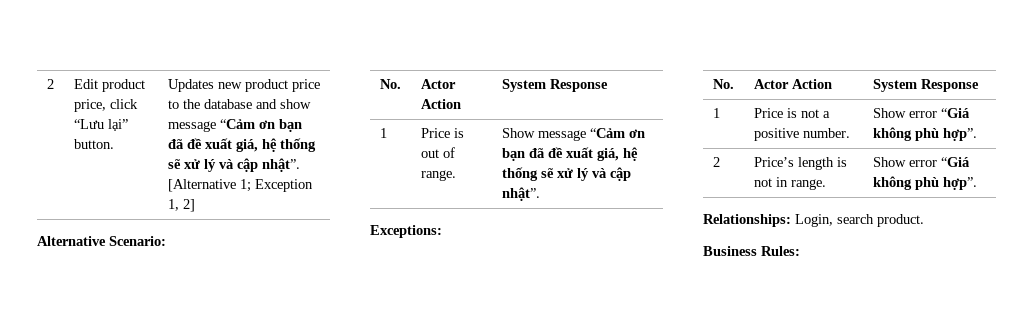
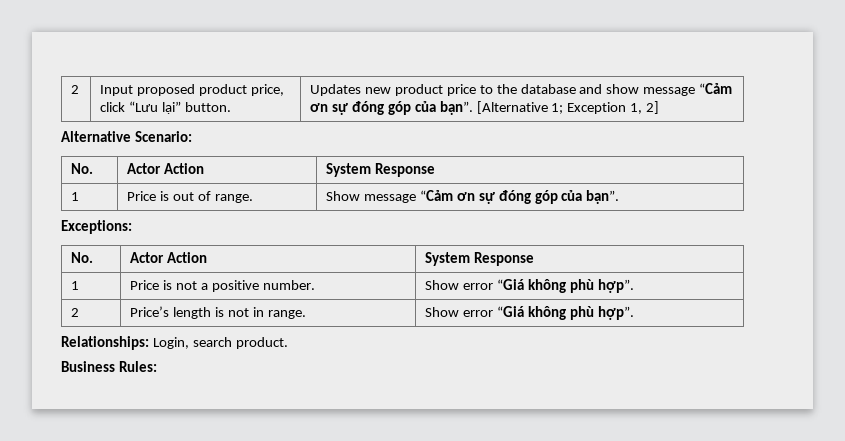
[46,79,54,89] [73,79,98,89] 2 | Edit -> [71,85,80,94] [100,84,195,96] 2 | Input proposed
[278,119,302,132] [167,138,316,152] [167,158,300,172] bạn đã đề xuất giá, hệ thống sẽ xử lý và cập nhật”. -> [331,101,473,115] sự đóng góp của bạn”.
[501,147,638,161] [501,167,631,181] [501,187,540,201] bạn đã đề xuất giá, hệ thống sẽ xử lý và cập nhật”. -> [478,190,620,204] sự đóng góp của bạn”.

